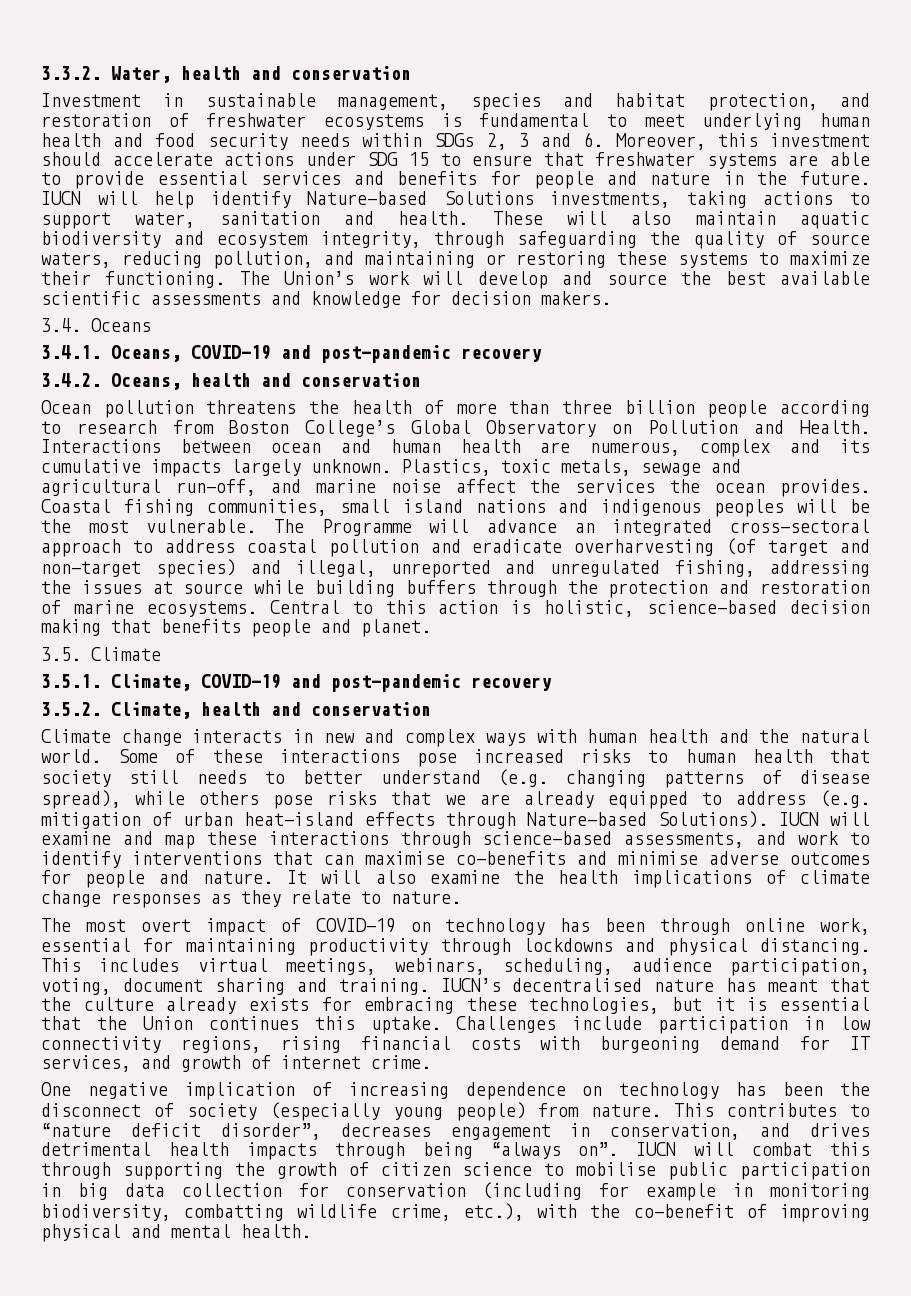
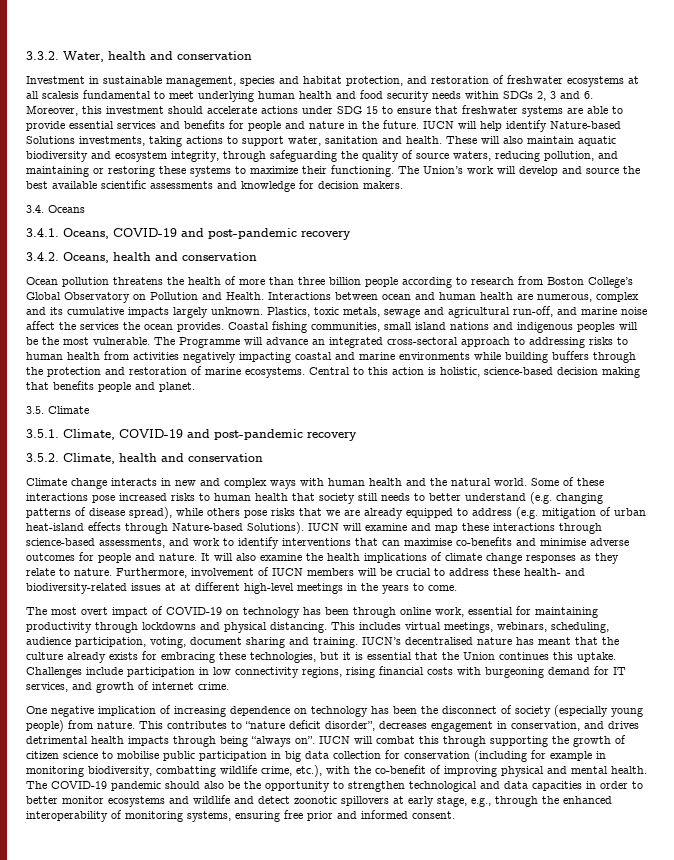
[441,113,462,127] is -> [628,76,639,84] [26,91,79,99] at all scalesis
[164,538,870,557] [41,559,870,578] [41,580,244,594] address coastal pollution and eradicate overharvesting (of target and non-target species) and illegal, unreported and unregulated fishing, addressing the issues at source -> [529,337,628,348] [26,351,470,363] addressing risks to human health from activities negatively impacting coastal and marine environments
(461, 897) none -> [116,567,585,578] [26,582,457,594] Furthermore, involvement of IUCN members will be crucial to address these health- and biodiversity-related issues at at different high-level meetings in the years to come.
(311, 1231) none -> [26,781,643,792] [26,795,612,807] [26,810,455,822] The COVID-19 pandemic should also be the opportunity to strengthen technological and data capacities in order to better monitor ecosystems and wildlife and detect zoonotic spillovers at early stage, e.g., through the enhanced interoperability of monitoring systems, ensuring free prior and informed consent.

